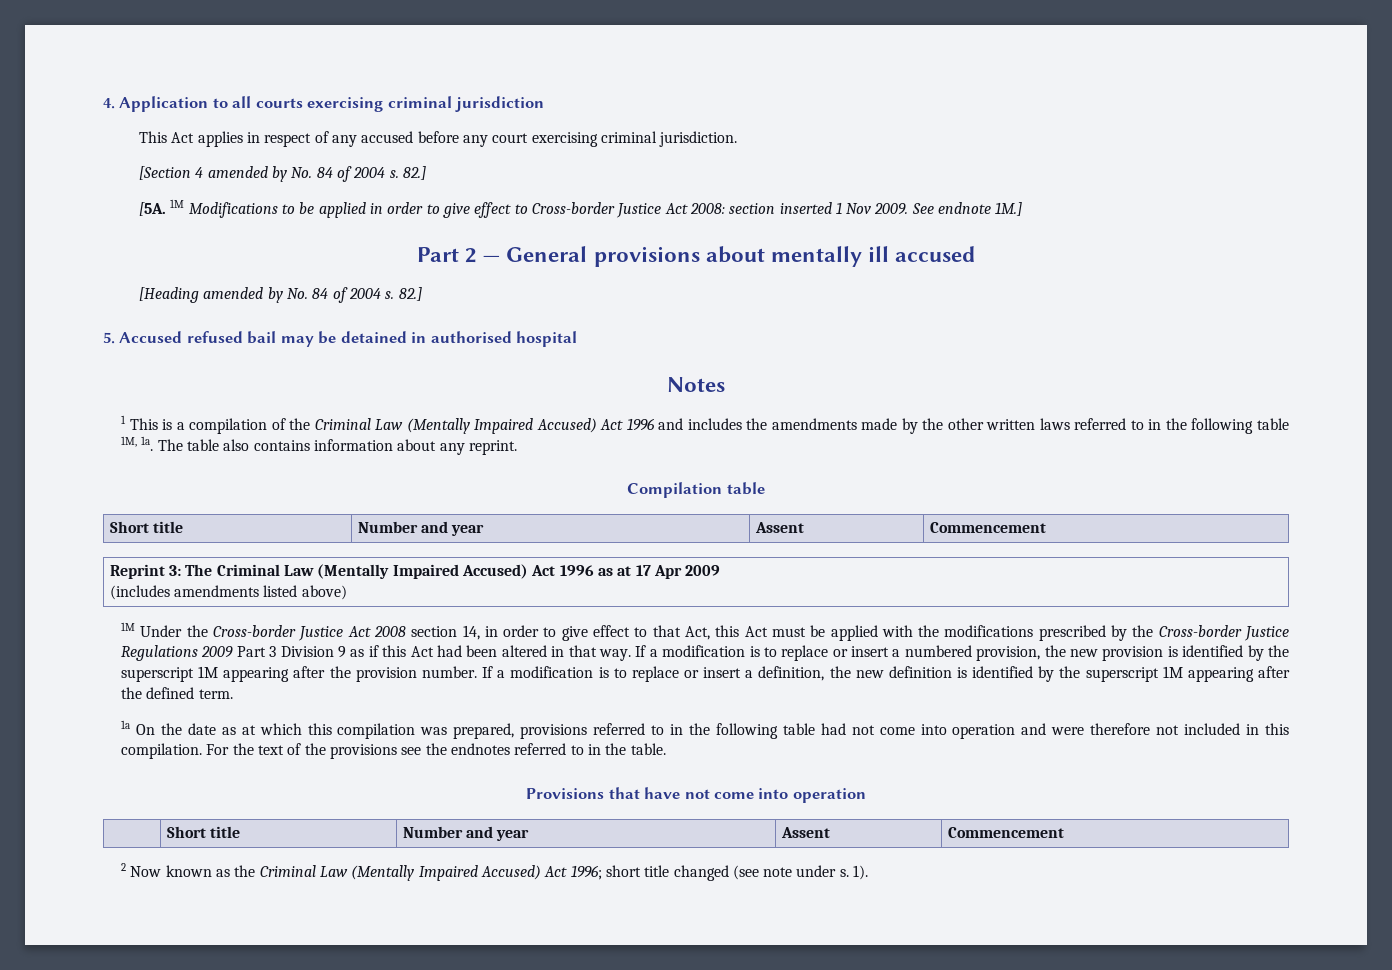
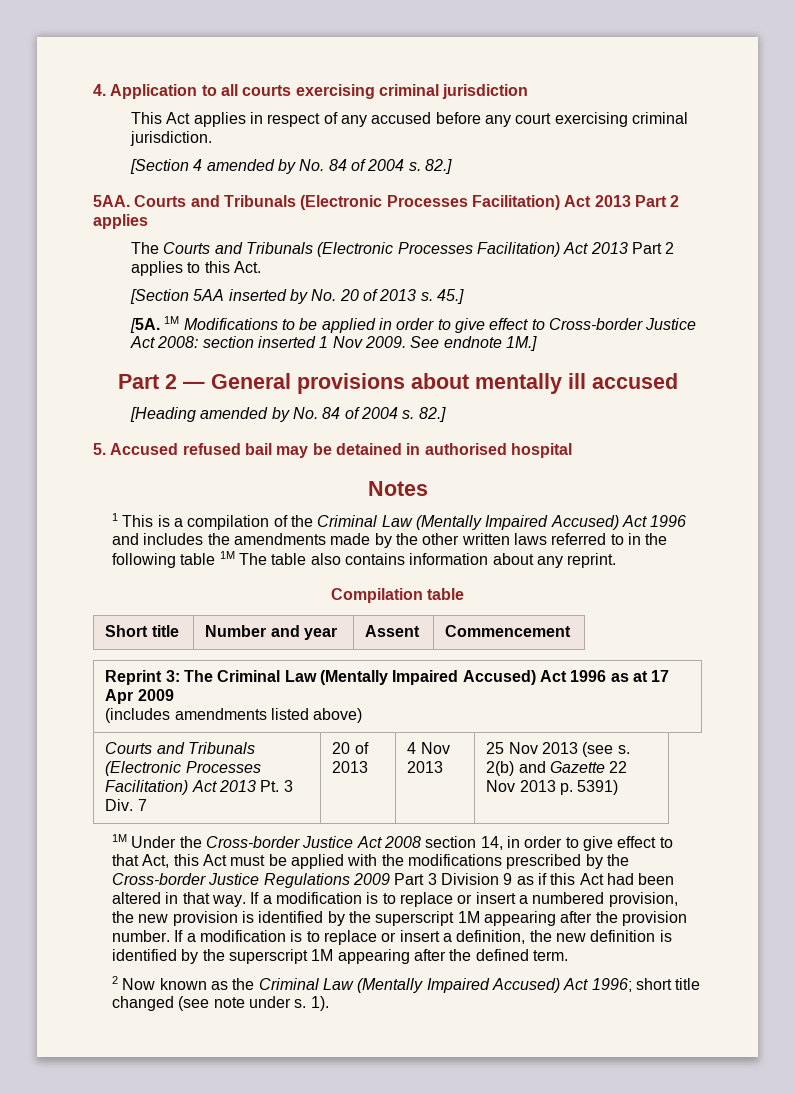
(426, 173) none -> [93,195,680,210] [93,214,148,229] [131,242,675,257] [131,261,262,276] [130,289,464,304] // 5AA. Courts and Tribunals (Electronic Processes Facilitation) Act 2013 Part 2 applies // The Courts and Tribunals (Electronic Processes Facilitation) Act 2013 Part 2 applies to this Act. // [Section 5AA inserted by No. 20 of 2013 s. 45.]
[121,436,154,451] 1M, 1a. -> [219,551,235,559] 1M
(347, 592) none -> [105,742,256,754] [105,761,261,776] [105,780,293,795] [105,799,147,811] [332,742,369,754] [332,761,369,773] [407,742,450,754] [407,761,444,773] [486,742,630,757] [486,761,628,776] [486,780,619,795] // Courts and Tribunals (Electronic Processes Facilitation) Act 2013 Pt. 3 Div. 7 | 20 of 2013 | 4 Nov 2013 | 25 Nov 2013 (see s. 2(b) and Gazette 22 Nov 2013 p. 5391)
[121,720,1289,739] [121,743,666,759] [526,787,866,803] [166,826,241,838] [402,826,530,841] [780,827,830,838] [947,827,1064,838] // 1a On the date as at which this compilation was prepared, provisions referred to in the following table had not come into operation and were therefore not included in this compilation. For the text of the provisions see the endnotes referred to in the table. // Provisions that have not come into operation // | Short title | Number and year | Assent | Commencement -> (568, 955) none

